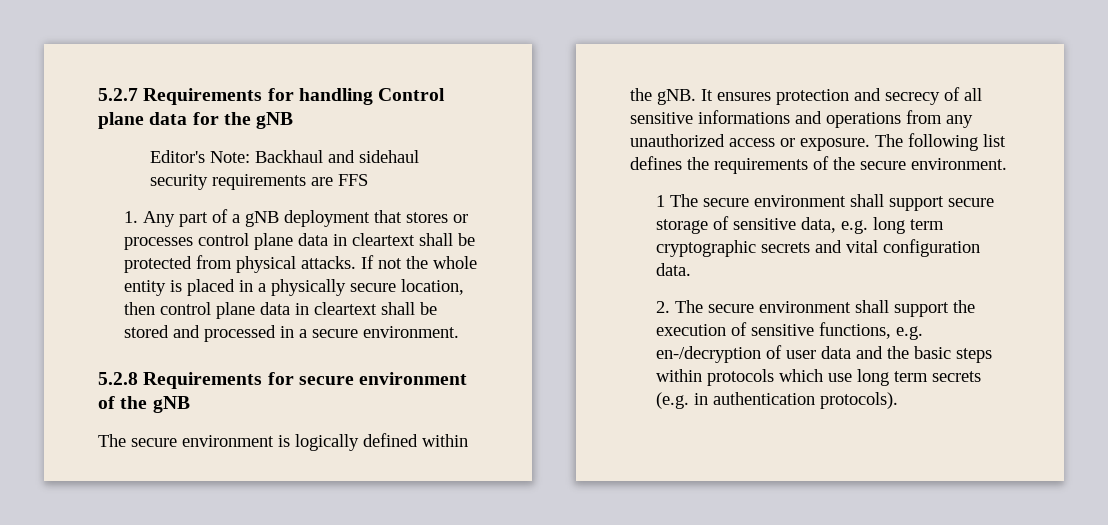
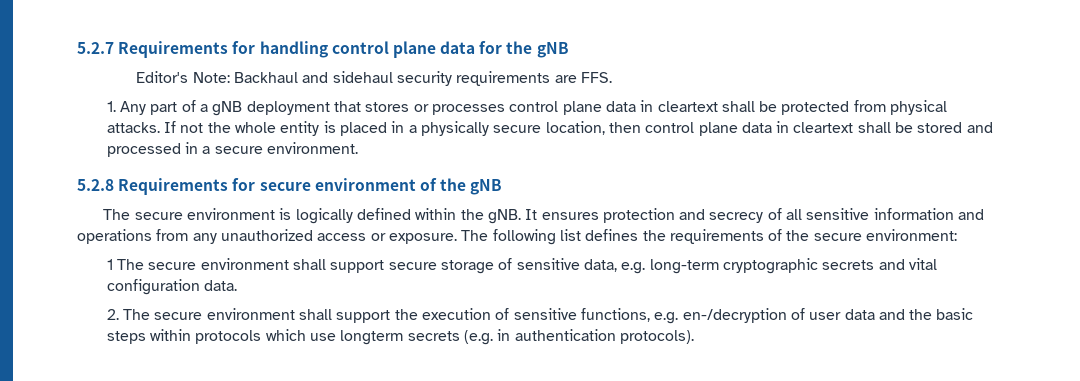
[378,88,446,101] Control -> [331,41,389,54] control
[337,174,368,186] FFS -> [580,72,612,83] FFS.
[698,110,790,124] informations -> [873,208,954,220] information
[911,158,1007,170] environment. -> [866,229,958,241] environment:
[872,217,944,234] long term -> [649,259,719,274] long-term
[856,369,928,386] long term -> [340,330,404,345] longterm

